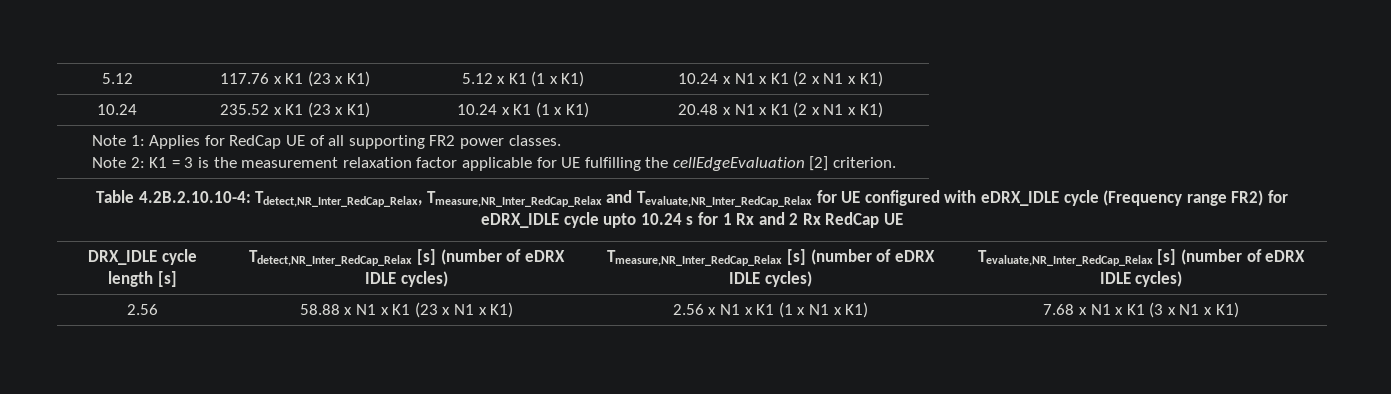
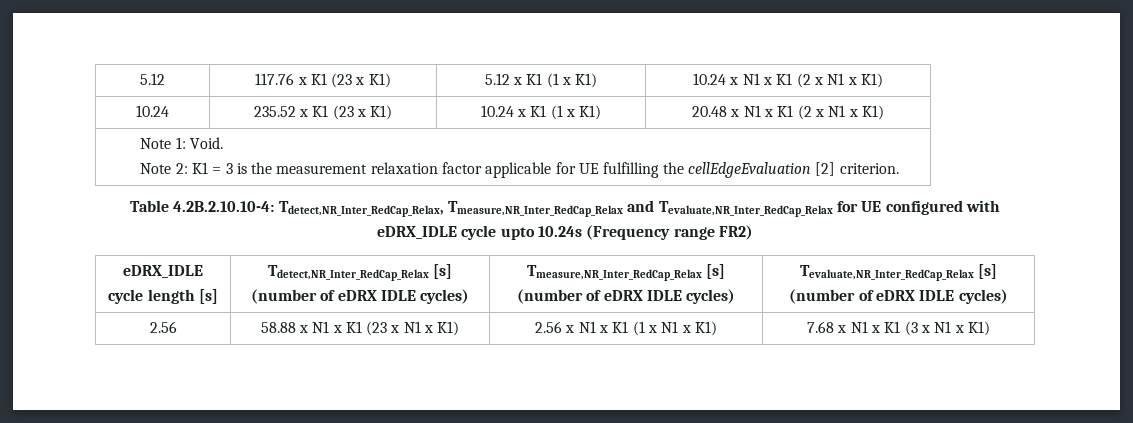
[149,135,561,149] Applies for RedCap UE of all supporting FR2 power classes. -> [189,137,223,149] Void.
(1099, 198) none -> [500,226,582,240] upto 10.24s
[1267,190,1288,203] [480,212,904,228] [88,249,197,265] for eDRX_IDLE cycle upto 10.24 s for 1 Rx and 2 Rx RedCap UE // DRX_IDLE cycle -> [123,265,203,278] [108,289,144,304] // eDRX_IDLE cycle

